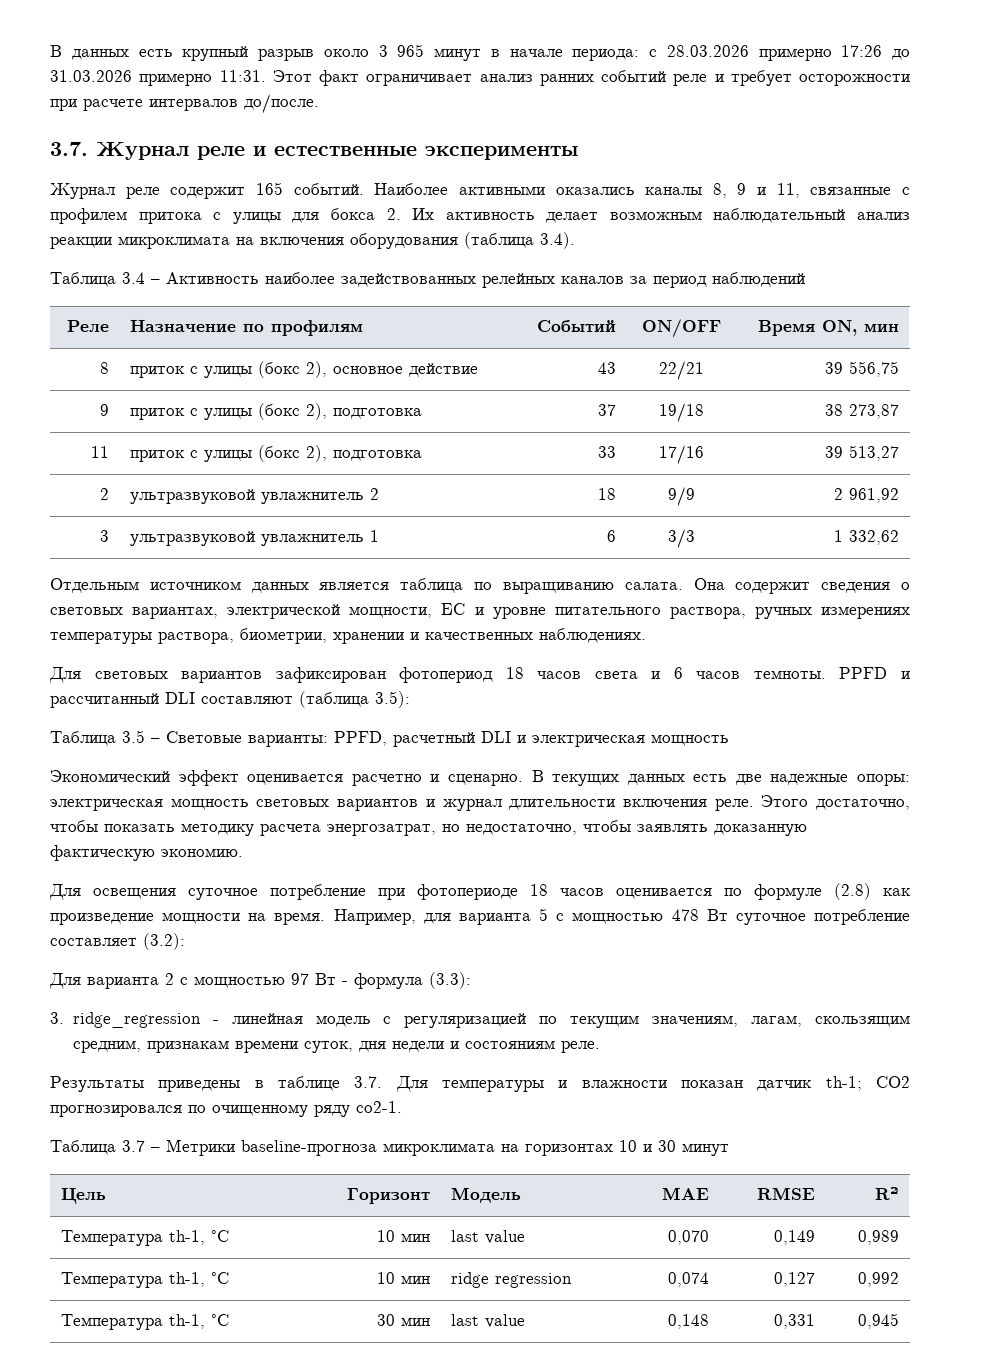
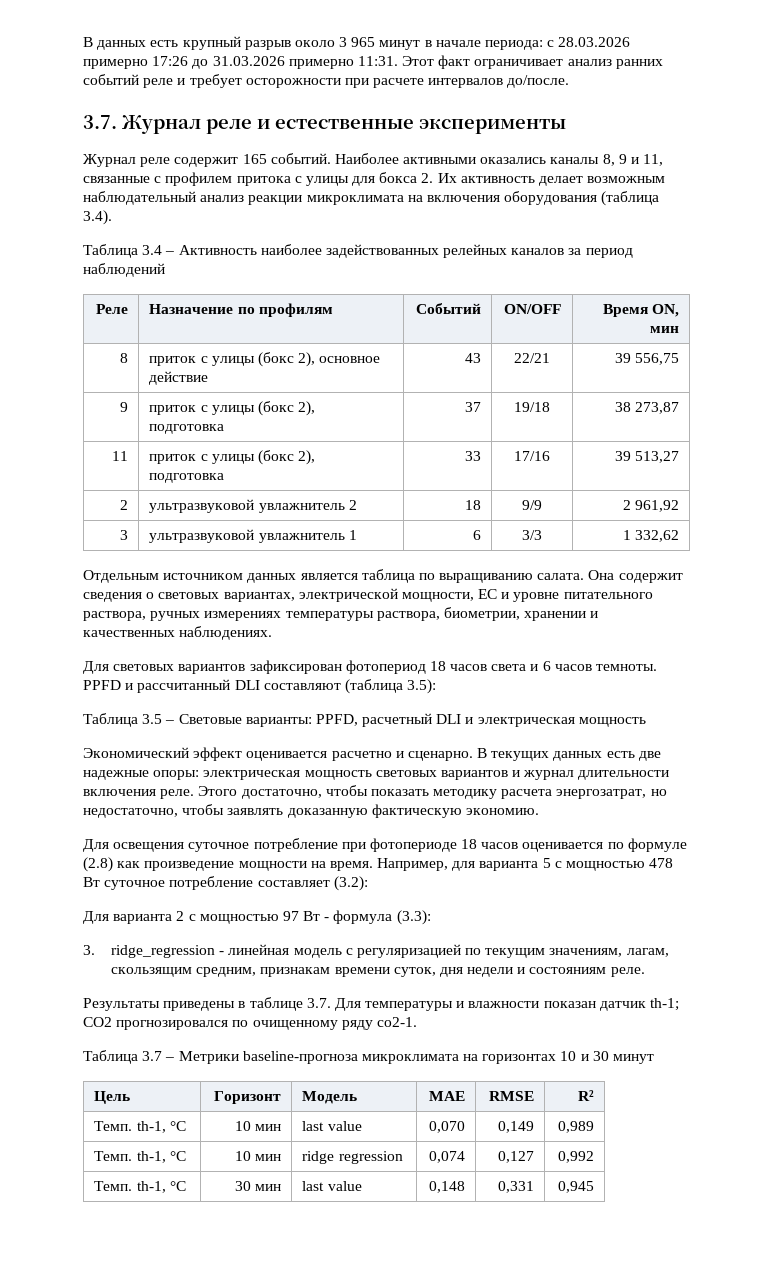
[60,1230,163,1246] Температура -> [94,1121,133,1131] Темп.
[60,1272,163,1288] Температура -> [94,1151,133,1161] Темп.
[60,1314,163,1330] Температура -> [94,1181,133,1191] Темп.

